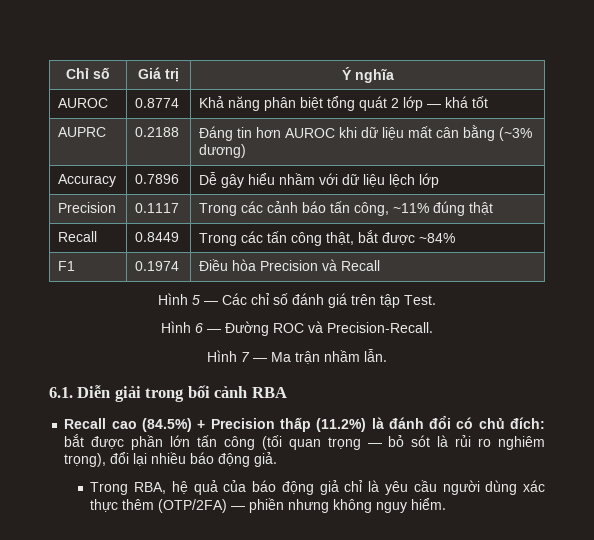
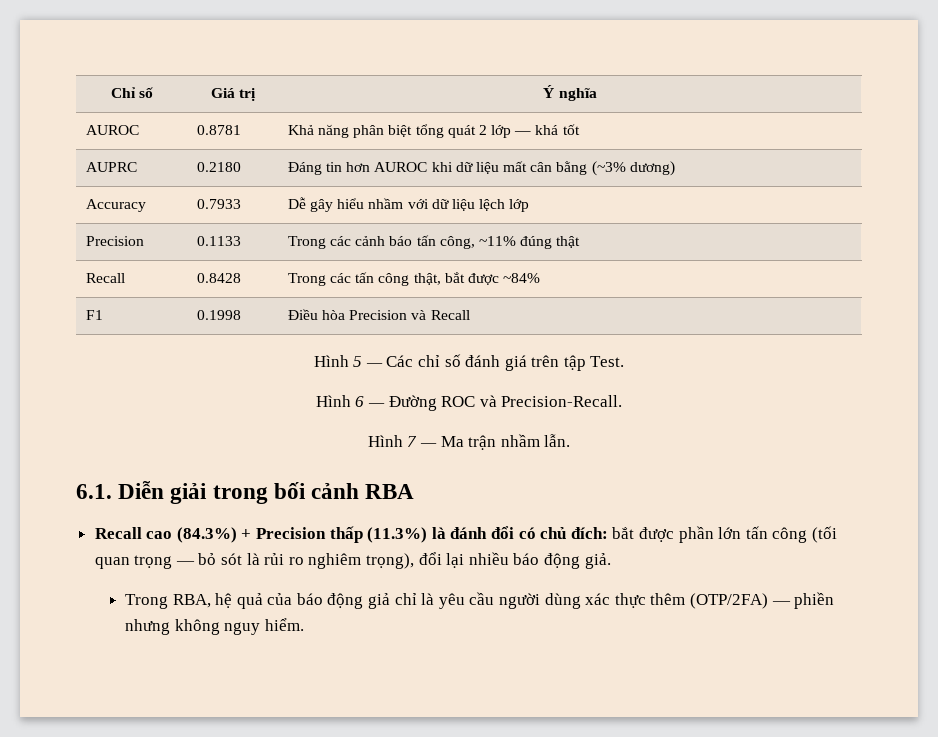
[135,98,180,108] 0.8774 -> [196,125,241,135] 0.8781
[135,127,180,137] 0.2188 -> [196,162,241,172] 0.2180
[135,174,180,184] 0.7896 -> [196,199,241,209] 0.7933
[135,203,180,213] 0.1117 -> [196,236,241,246] 0.1133
[135,232,180,242] 0.8449 -> [196,273,241,283] 0.8428
[135,261,180,271] 0.1974 -> [196,310,241,320] 0.1998
[142,418,192,432] (84.5%) -> [176,527,237,543] (84.3%)
[316,418,367,432] (11.2%) -> [367,527,428,543] (11.3%)

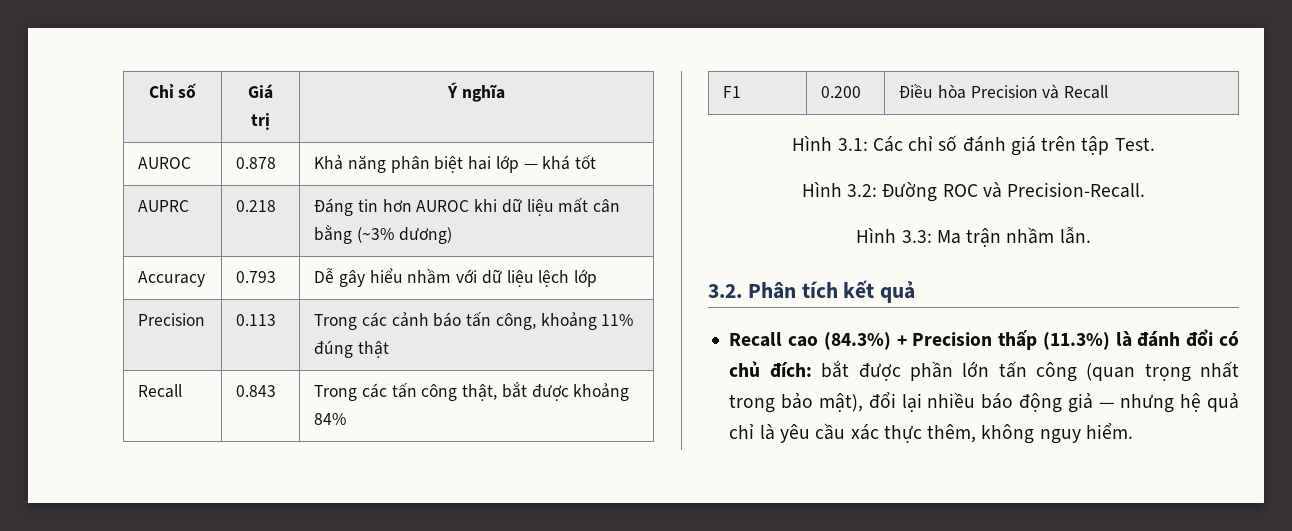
[196,125,241,135] 0.8781 -> [236,157,277,169] 0.878
[415,124,487,138] tổng quát 2 -> [468,156,492,170] hai
[196,162,241,172] 0.2180 -> [236,200,277,212] 0.218
[196,199,241,209] 0.7933 -> [236,271,277,283] 0.793
[196,236,241,246] 0.1133 -> [236,314,277,326] 0.113
[478,236,516,246] ~11% -> [540,312,634,330] khoảng 11%
[196,273,241,283] 0.8428 -> [236,385,277,397] 0.843
[503,273,541,283] ~84% -> [573,383,630,401] [314,413,347,425] khoảng 84%
[196,310,241,320] 0.1998 -> [821,86,862,98] 0.200
[353,356,383,367] 5 — -> [837,138,868,151] 3.1:
[355,396,385,407] 6 — -> [847,184,878,197] 3.2:
[407,436,437,447] 7 — -> [901,230,932,243] 3.3:
[76,481,415,504] 6.1. Diễn giải trong bối cảnh RBA -> [708,280,916,303] 3.2. Phân tích kết quả
[811,526,837,543] [94,553,415,569] (tối quan trọng — bỏ sót là rủi ro nghiêm trọng), -> [1086,361,1240,382] [729,393,864,413] (quan trọng nhất trong bảo mật),
[584,553,611,569] [124,592,835,609] [124,619,170,635] giả. // Trong RBA, hệ quả của báo động giả chỉ là yêu cầu người dùng xác thực thêm (OTP/2FA) — phiền nhưng -> [1067,393,1240,413] [729,423,977,443] giả — nhưng hệ quả chỉ là yêu cầu xác thực thêm,

